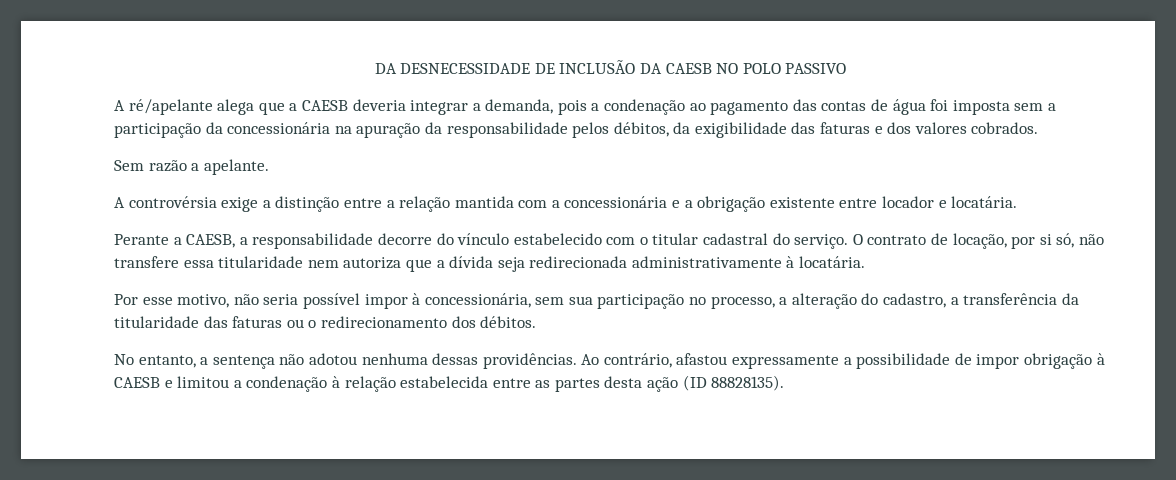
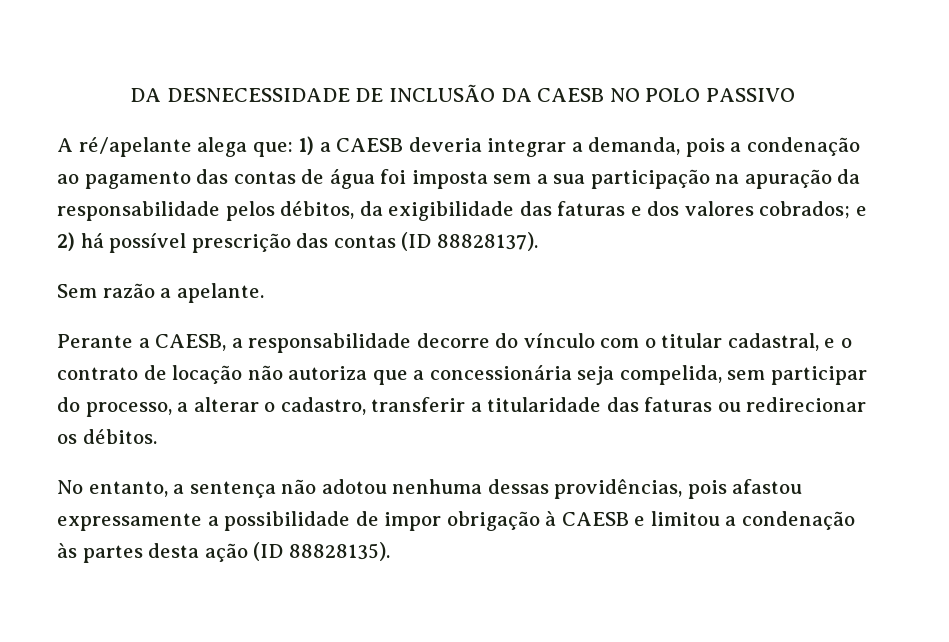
[258,102,285,115] que -> [252,136,315,157] que: 1)
[114,122,331,138] participação da concessionária -> [553,169,710,189] sua participação
[971,122,1039,134] [114,159,269,175] [114,196,1018,212] cobrados. // Sem razão a apelante. // A controvérsia exige a distinção entre a relação mantida com a concessionária e a obrigação existente entre locador e locatária. -> [759,201,867,219] [57,232,538,253] [57,283,264,303] cobrados; e 2) há possível prescrição das contas (ID 88828137). // Sem razão a apelante.
[513,233,602,245] estabelecido -> (595, 340) none
[703,233,1104,249] [114,256,866,272] [114,293,1079,309] cadastral do serviço. O contrato de locação, por si só, não transfere essa titularidade nem autoriza que a dívida seja redirecionada administrativamente à locatária. // Por esse motivo, não seria possível impor à concessionária, sem sua participação no processo, a alteração do cadastro, a transferência da -> [727,333,852,351] [57,365,867,385] [57,397,482,417] cadastral, e o contrato de locação não autoriza que a concessionária seja compelida, sem participar do processo, a alterar o cadastro, transferir a
[308,316,476,328] o redirecionamento dos -> [746,397,867,412] [57,434,77,444] redirecionar os
[482,353,672,369] providências. Ao contrário, -> [554,479,727,499] providências, pois
[331,376,551,392] à relação estabelecida entre as -> [57,543,77,558] às

